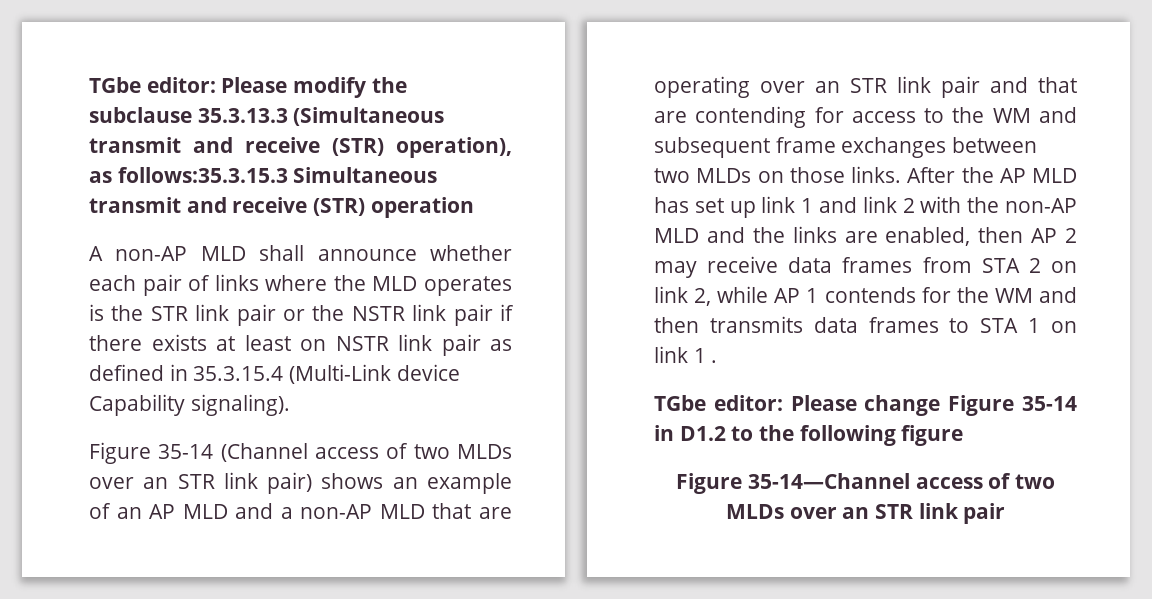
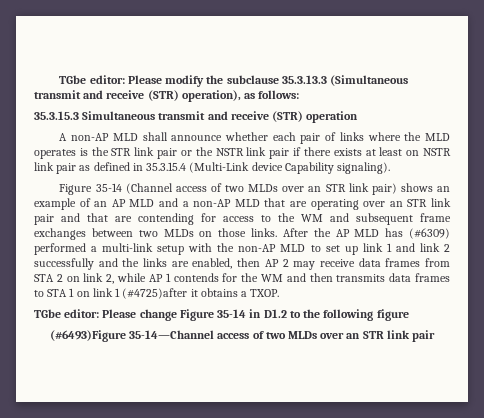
[117,167,288,183] follows:35.3.15.3 -> [258,90,300,99] [34,111,79,120] follows: // 35.3.15.3
(689, 205) none -> [408,228,450,239] [34,243,321,255] (#6309) performed a multi-link setup with the non-AP MLD to
[920,196,1077,213] [654,228,699,243] with the non-AP MLD -> [34,258,94,270] successfully
[711,360,718,363] . -> [122,288,280,299] (#4725)after it obtains a TXOP.
[676,473,743,494] Figure -> [49,330,126,342] (#6493)Figure

